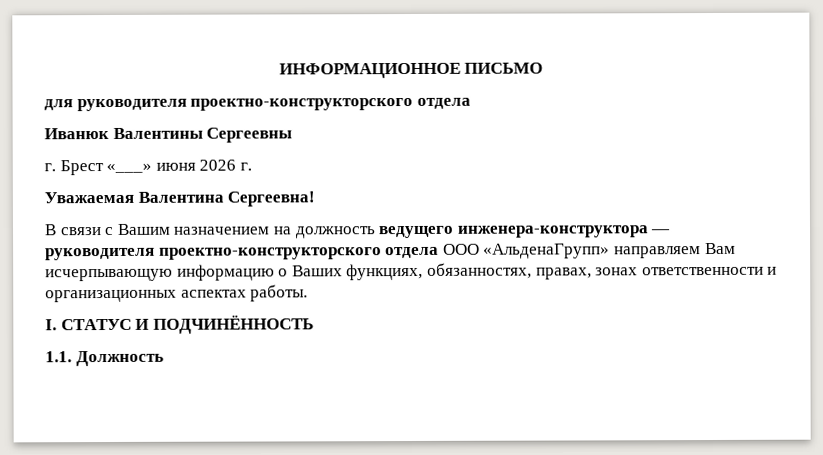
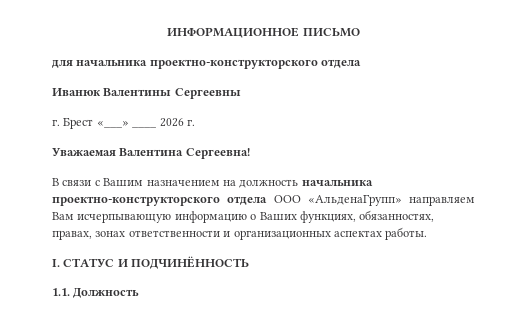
[76,98,187,112] руководителя -> [76,60,148,66] начальника
[155,162,196,171] июня -> [132,126,158,128] ____
[378,225,672,239] [45,247,155,261] ведущего инженера-конструктора — руководителя -> [301,180,373,186] начальника

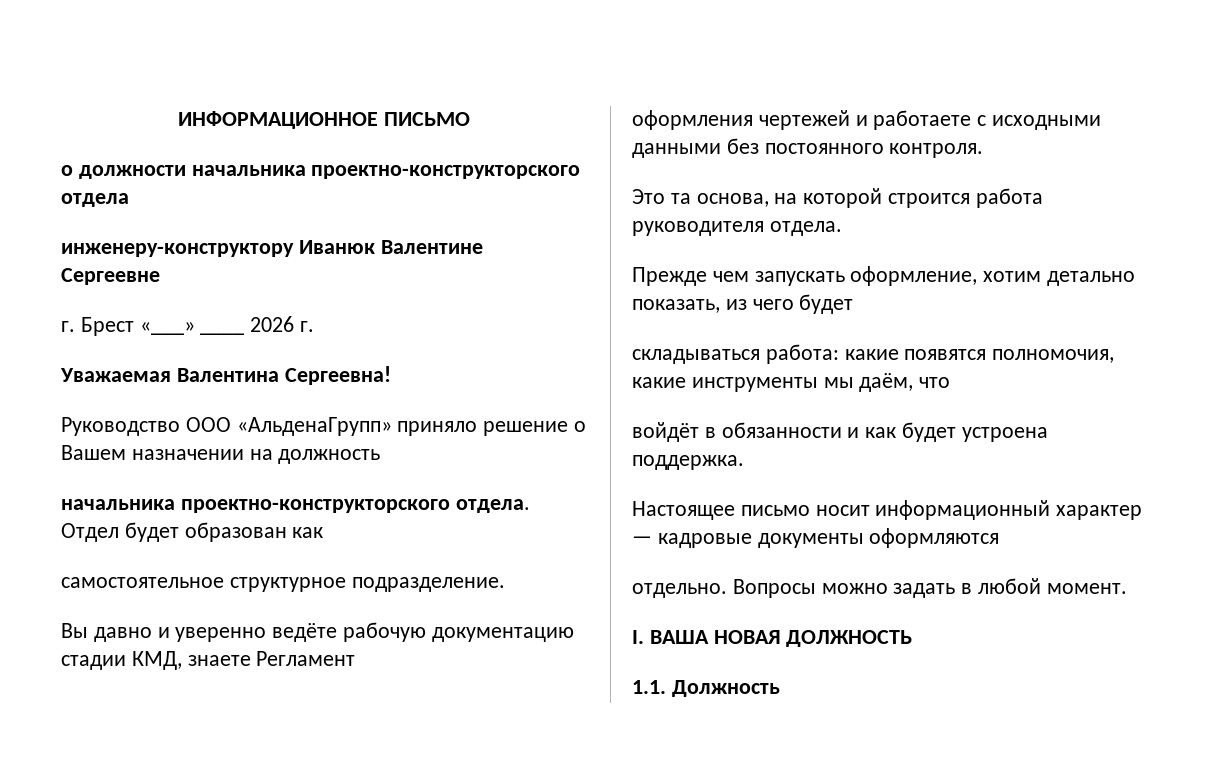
[52,60,73,69] для -> [61,165,186,179] о должности
[52,88,241,99] Иванюк Валентины Сергеевны -> [61,240,483,257] [61,268,160,285] инженеру-конструктору Иванюк Валентине Сергеевне
[52,178,220,187] В связи с Вашим назначением -> [61,417,587,436] [61,445,244,460] Руководство ООО «АльденаГрупп» приняло решение о Вашем назначении
[301,180,373,186] [52,195,475,206] [52,210,435,223] [52,227,428,240] [52,256,250,269] начальника проектно-конструкторского отдела ООО «АльденаГрупп» направляем Вам исчерпывающую информацию о Ваших функциях, обязанностях, правах, зонах ответственности и организационных аспектах работы. // I. СТАТУС И ПОДЧИНЁННОСТЬ -> [61,499,530,513] [61,522,324,542] [61,577,505,592] [61,622,574,642] [61,651,356,670] [632,110,1102,130] [632,138,984,158] [632,188,1043,208] [632,221,842,236] [632,266,1136,286] [632,294,854,314] [632,344,1115,364] [632,373,951,392] [632,422,1048,442] [632,455,744,470] [632,500,1143,520] [632,528,1000,548] [632,578,1127,598] [632,630,913,647] // начальника проектно-конструкторского отдела. Отдел будет образован как // самостоятельное структурное подразделение. // Вы давно и уверенно ведёте рабочую документацию стадии КМД, знаете Регламент // оформления чертежей и работаете с исходными данными без постоянного контроля. // Это та основа, на которой строится работа руководителя отдела. // Прежде чем запускать оформление, хотим детально показать, из чего будет // складываться работа: какие появятся полномочия, какие инструменты мы даём, что // войдёт в обязанности и как будет устроена поддержка. // Настоящее письмо носит информационный характер — кадровые документы оформляются // отдельно. Вопросы можно задать в любой момент. // I. ВАША НОВАЯ ДОЛЖНОСТЬ

